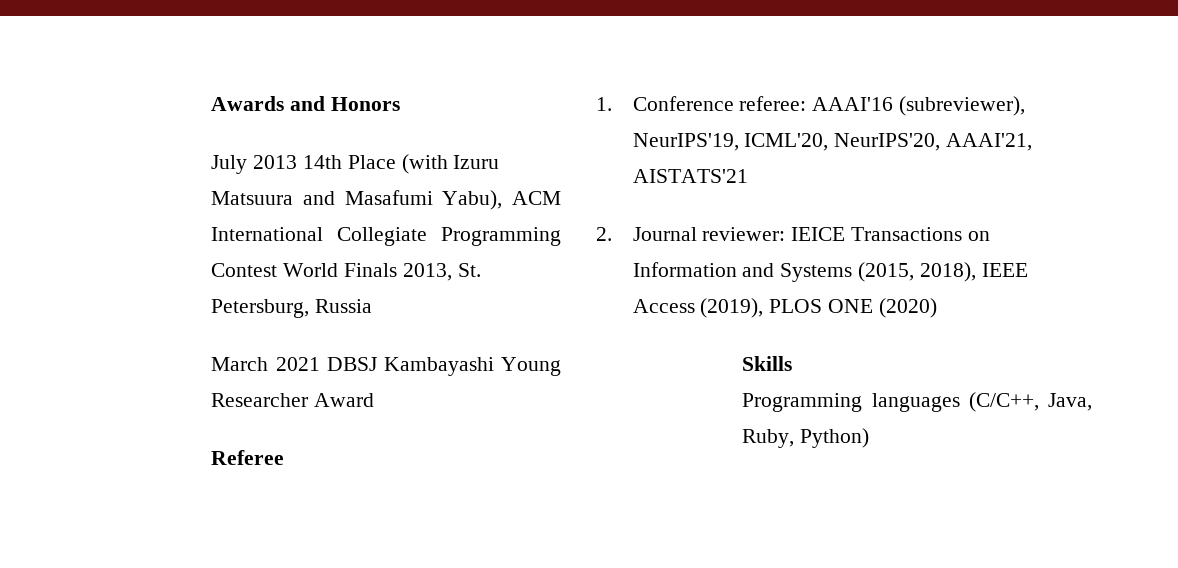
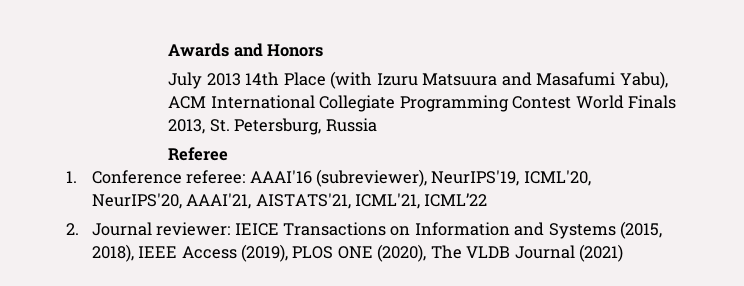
[211,357,561,376] [211,393,375,407] // March 2021 DBSJ Kambayashi Young Researcher Award -> (377, 125) none
[632,169,748,183] AISTATS'21 -> [255,193,488,209] AISTATS'21, ICML'21, ICML’22
[878,298,937,318] [742,356,793,371] [742,392,1092,412] [742,428,870,448] (2020) // Skills // Programming languages (C/C++, Java, Ruby, Python) -> [377,244,624,262] (2020), The VLDB Journal (2021)

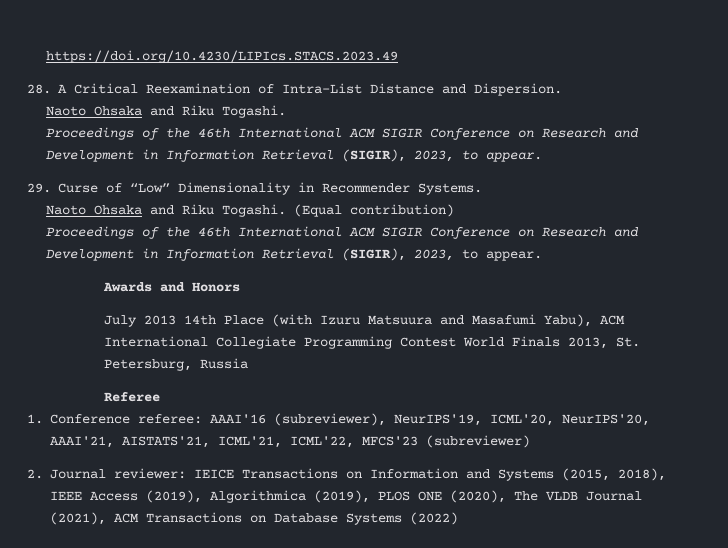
(168, 50) none -> [46,50,399,63] [27,83,562,96] [46,105,287,118] [46,127,640,140] [46,149,543,162] [27,182,482,195] [46,204,455,217] [46,226,640,239] [46,248,543,261] https://doi.org/10.4230/LIPIcs.STACS.2023.49 // 28. A Critical Reexamination of Intra-List Distance and Dispersion. // Naoto Ohsaka and Riku Togashi. // Proceedings of the 46th International ACM SIGIR Conference on Research and Development in Information Retrieval (SIGIR), 2023, to appear. // 29. Curse of “Low” Dimensionality in Recommender Systems. // Naoto Ohsaka and Riku Togashi. (Equal contribution) // Proceedings of the 46th International ACM SIGIR Conference on Research and Development in Information Retrieval (SIGIR), 2023, to appear. //
[424,193,488,207] ICML’22 -> [290,435,530,448] ICML'22, MFCS'23 (subreviewer)
(288, 253) none -> [210,490,370,503] Algorithmica (2019),
[579,244,624,262] (2021) -> [50,512,458,525] (2021), ACM Transactions on Database Systems (2022)

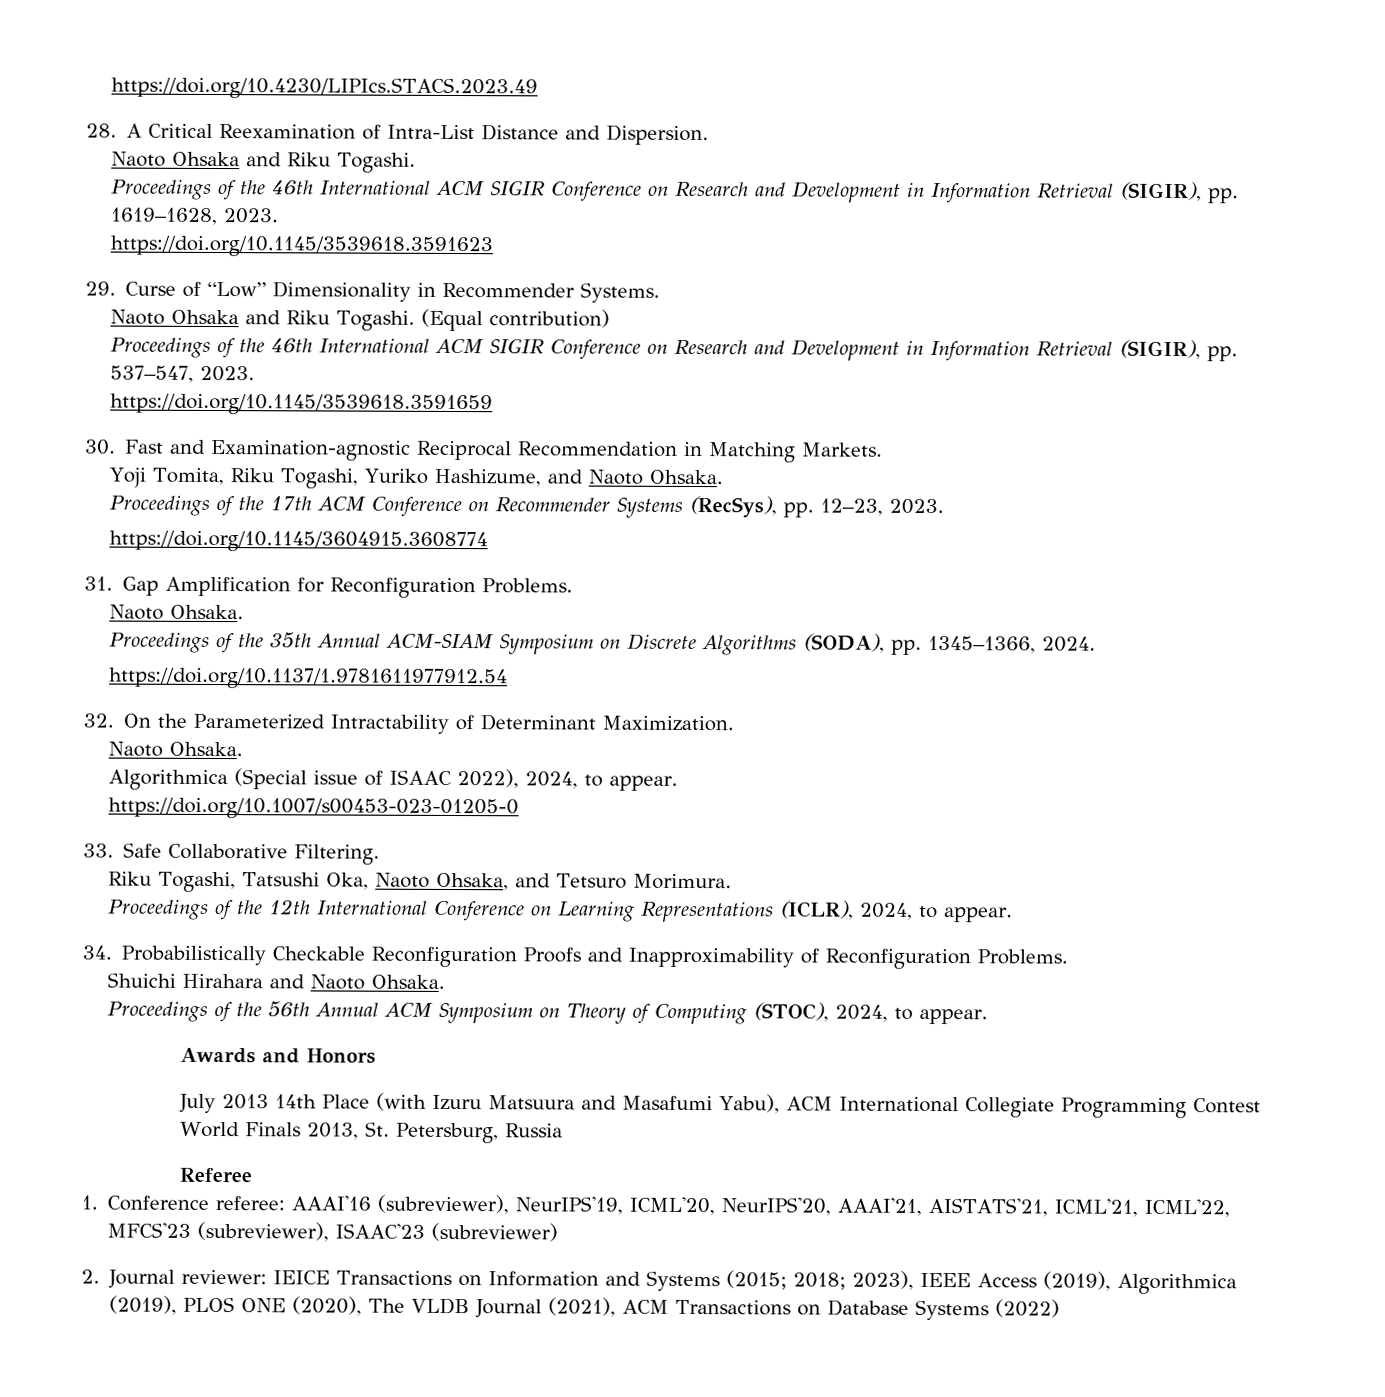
[414,150,543,162] 2023, to appear. -> [1207,188,1239,204] [109,207,279,226] [109,235,493,258] pp. 1619–1628, 2023. // https://doi.org/10.1145/3539618.3591623
[414,249,455,261] 2023, -> [1206,346,1238,362] [109,365,255,383] [109,393,493,416] [85,439,884,463] [108,467,723,489] [108,495,944,518] [108,530,488,553] [84,576,574,599] [108,604,244,620] [108,632,1096,656] [108,667,508,690] [83,713,735,734] [107,741,243,757] [107,768,678,791] [107,797,519,820] [83,842,381,865] [107,871,732,893] [107,899,1013,923] [82,945,1069,970] [106,972,445,990] [106,1001,888,1025] pp. 537–547, 2023. // https://doi.org/10.1145/3539618.3591659 // 30. Fast and Examination-agnostic Reciprocal Recommendation in Matching Markets. // Yoji Tomita, Riku Togashi, Yuriko Hashizume, and Naoto Ohsaka. // Proceedings of the 17th ACM Conference on Recommender Systems (RecSys), pp. 12–23, 2023. // https://doi.org/10.1145/3604915.3608774 // 31. Gap Amplification for Reconfiguration Problems. // Naoto Ohsaka. // Proceedings of the 35th Annual ACM-SIAM Symposium on Discrete Algorithms (SODA), pp. 1345–1366, 2024. // https://doi.org/10.1137/1.9781611977912.54 // 32. On the Parameterized Intractability of Determinant Maximization. // Naoto Ohsaka. // Algorithmica (Special issue of ISAAC 2022), 2024, to appear. // https://doi.org/10.1007/s00453-023-01205-0 // 33. Safe Collaborative Filtering. // Riku Togashi, Tatsushi Oka, Naoto Ohsaka, and Tetsuro Morimura. // Proceedings of the 12th International Conference on Learning Representations (ICLR), 2024, to appear. // 34. Probabilistically Checkable Reconfiguration Proofs and Inapproximability of Reconfiguration Problems. // Shuichi Hirahara and Naoto Ohsaka. // Proceedings of the 56th Annual ACM Symposium on Theory of Computing (STOC), 2024,
(418, 441) none -> [197,1221,426,1242] (subreviewer), ISAAC'23
[562,468,666,481] (2015, 2018), -> [726,1270,915,1290] (2015; 2018; 2023),

